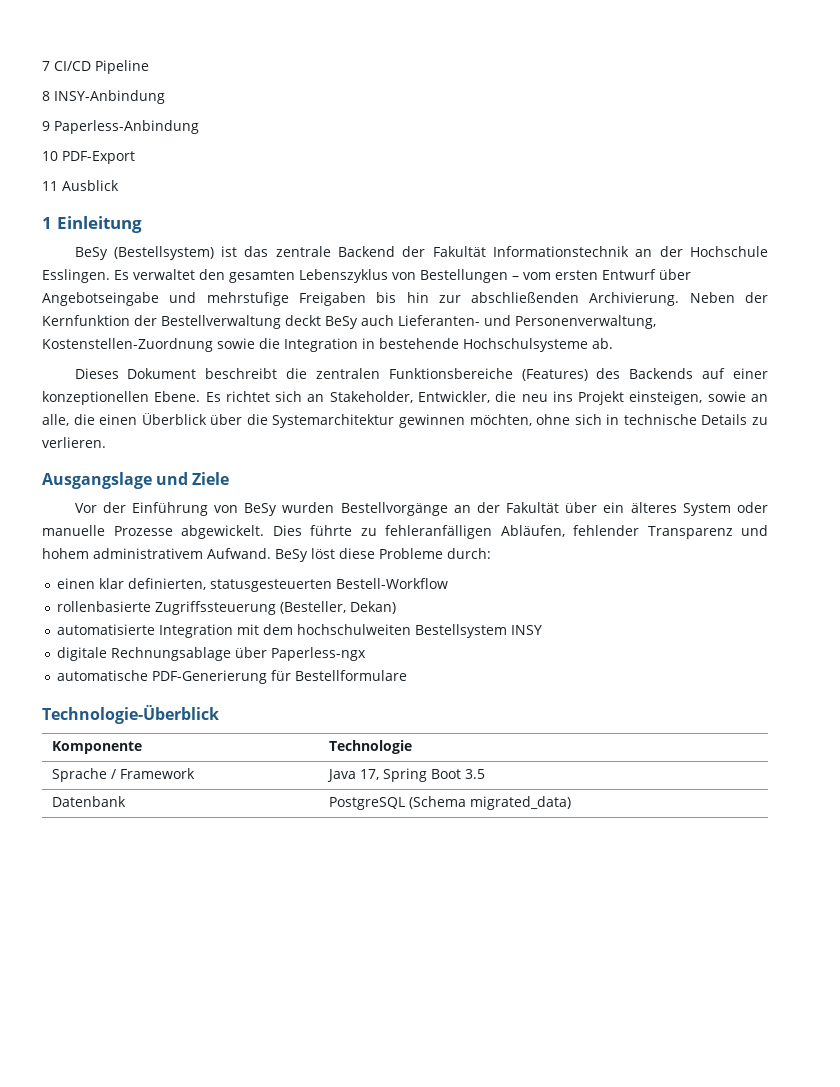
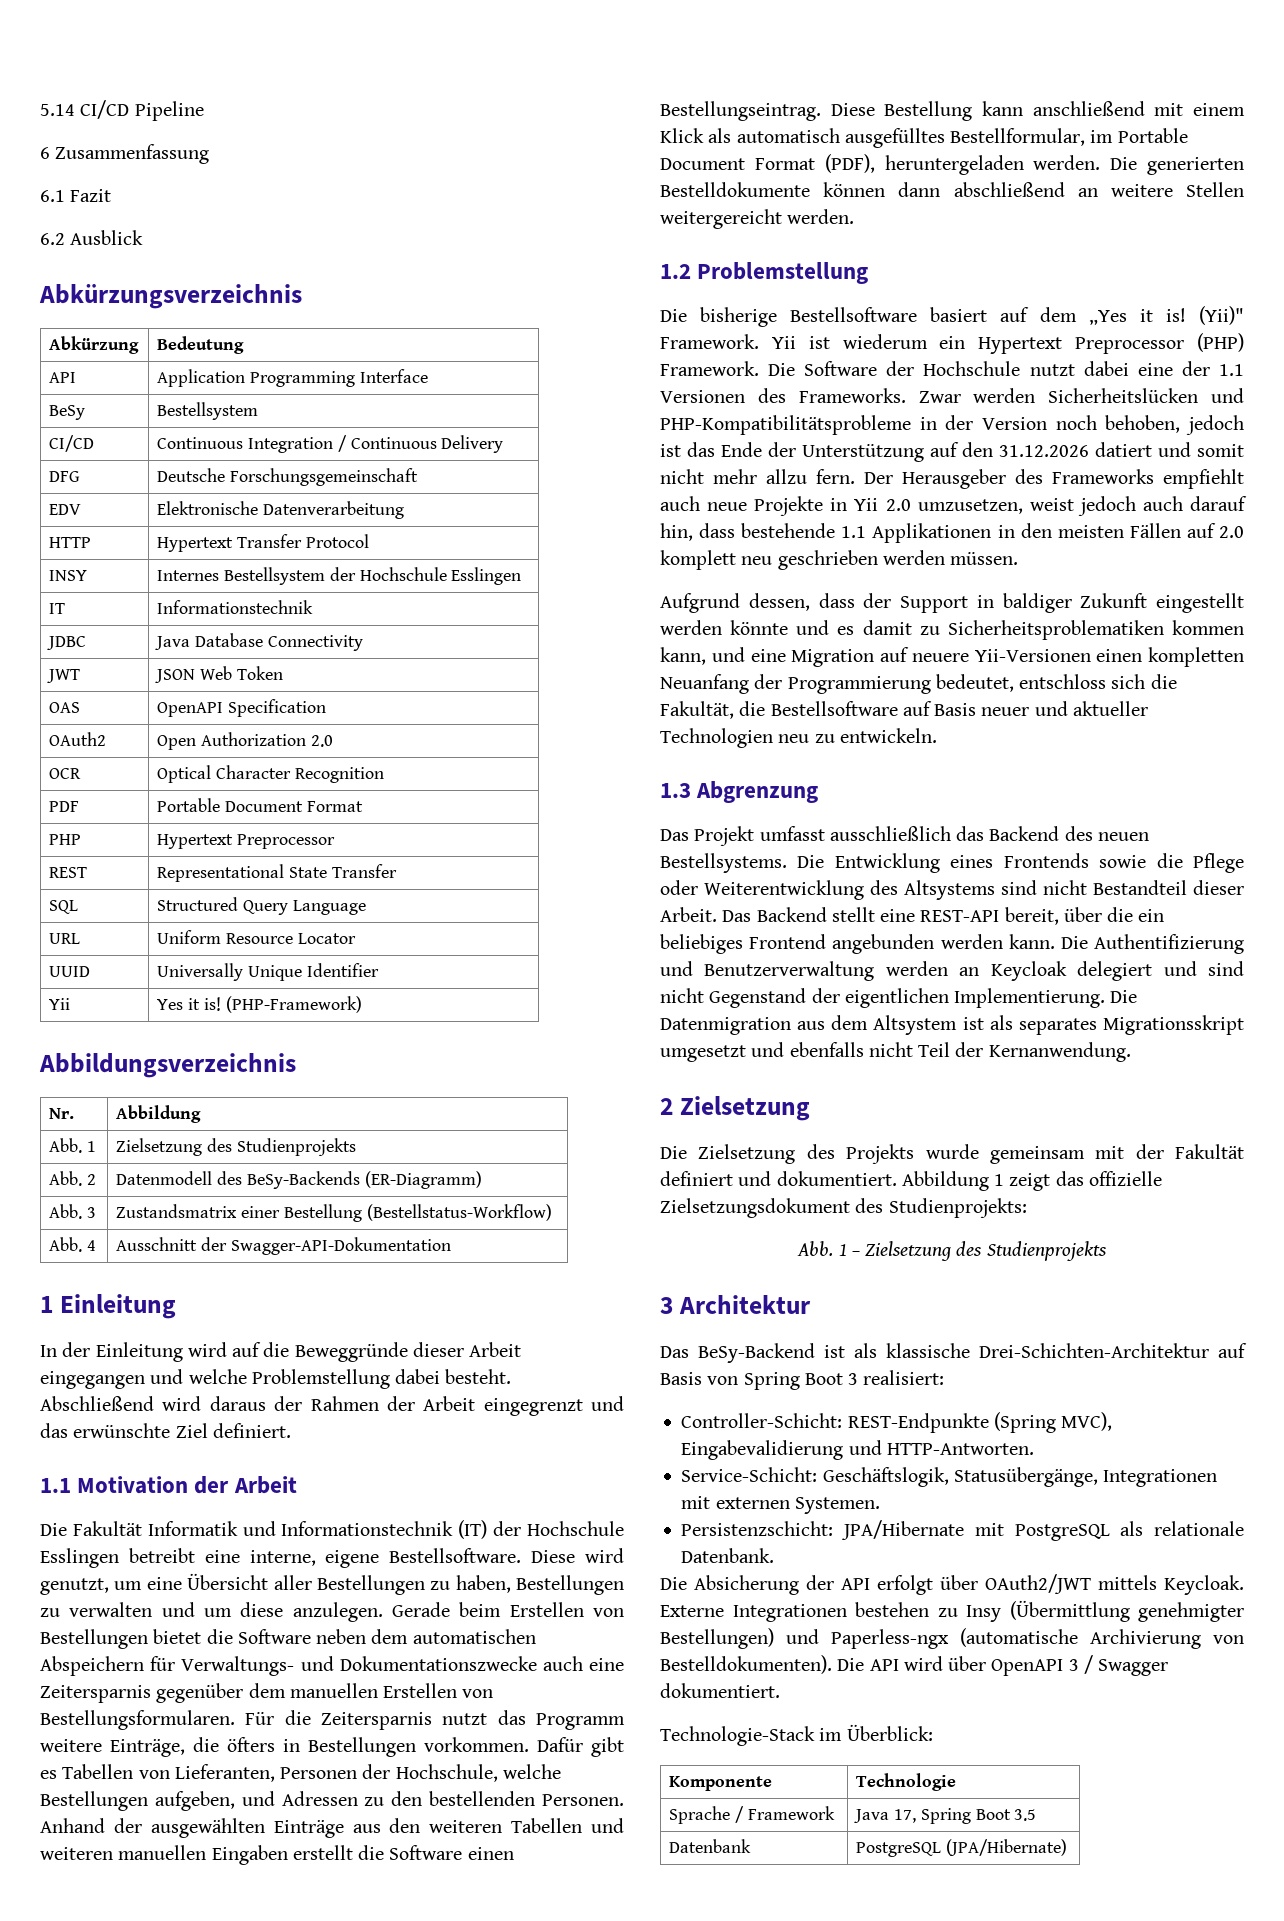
[42,61,50,71] 7 -> [40,104,75,116] 5.14
[42,90,165,104] [42,120,199,134] [42,151,135,164] [42,180,119,191] [42,216,142,233] [74,246,769,260] [42,269,691,283] [42,292,768,306] [42,315,656,329] [42,338,613,352] [74,368,768,381] [42,391,769,405] [42,413,768,428] [42,437,106,448] [42,472,230,489] [74,502,768,516] [42,525,768,539] [42,548,491,562] [56,578,448,592] [56,601,396,615] [56,624,542,638] [56,647,366,661] [56,670,407,684] [42,704,219,724] 8 INSY-Anbindung // 9 Paperless-Anbindung // 10 PDF-Export // 11 Ausblick // 1 Einleitung // BeSy (Bestellsystem) ist das zentrale Backend der Fakultät Informationstechnik an der Hochschule Esslingen. Es verwaltet den gesamten Lebenszyklus von Bestellungen – vom ersten Entwurf über Angebotseingabe und mehrstufige Freigaben bis hin zur abschließenden Archivierung. Neben der Kernfunktion der Bestellverwaltung deckt BeSy auch Lieferanten- und Personenverwaltung, Kostenstellen-Zuordnung sowie die Integration in bestehende Hochschulsysteme ab. // Dieses Dokument beschreibt die zentralen Funktionsbereiche (Features) des Backends auf einer konzeptionellen Ebene. Es richtet sich an Stakeholder, Entwickler, die neu ins Projekt einsteigen, sowie an alle, die einen Überblick über die Systemarchitektur gewinnen möchten, ohne sich in technische Details zu verlieren. // Ausgangslage und Ziele // Vor der Einführung von BeSy wurden Bestellvorgänge an der Fakultät über ein älteres System oder manuelle Prozesse abgewickelt. Dies führte zu fehleranfälligen Abläufen, fehlender Transparenz und hohem administrativem Aufwand. BeSy löst diese Probleme durch: // einen klar definierten, statusgesteuerten Bestell-Workflow // rollenbasierte Zugriffssteuerung (Besteller, Dekan) // automatisierte Integration mit dem hochschulweiten Bestellsystem INSY // digitale Rechnungsablage über Paperless-ngx // automatische PDF-Generierung für Bestellformulare // Technologie-Überblick -> [40,144,210,164] [40,189,112,202] [40,230,144,245] [39,284,302,309] [49,336,140,354] [157,336,245,354] [49,372,77,383] [157,369,428,387] [49,405,86,420] [157,402,259,420] [49,435,95,452] [157,435,504,453] [49,471,81,482] [157,468,419,486] [49,504,82,515] [157,501,405,519] [49,537,92,548] [157,534,369,552] [49,570,88,581] [157,567,522,585] [49,603,66,614] [157,600,314,614] [47,636,87,650] [155,633,363,651] [47,669,81,683] [155,666,283,683] [49,702,81,713] [157,699,327,717] [49,732,107,746] [157,732,333,750] [49,768,82,779] [157,765,384,783] [49,801,80,812] [157,798,363,812] [49,834,82,845] [157,834,336,849] [49,867,88,878] [157,864,397,882] [49,900,79,914] [157,897,366,915] [49,933,81,944] [157,930,356,944] [49,966,91,977] [157,963,379,981] [49,998,71,1010] [157,996,362,1013] [39,1053,296,1078] [49,1108,75,1119] [116,1105,202,1123] [49,1138,97,1153] [116,1138,356,1156] [49,1171,97,1186] [116,1171,482,1189] [49,1204,97,1219] [116,1204,552,1222] [49,1237,97,1252] [116,1237,451,1255] [40,1294,176,1319] [40,1342,522,1362] [40,1369,512,1389] [40,1396,624,1416] [40,1423,291,1438] [40,1476,297,1494] [40,1520,624,1539] [40,1548,624,1568] [40,1573,624,1595] [40,1602,625,1622] [40,1629,536,1649] [40,1656,624,1676] [40,1683,494,1703] [40,1710,625,1730] [40,1737,624,1757] [40,1764,561,1782] [40,1791,624,1811] [40,1818,624,1838] [40,1845,514,1865] [660,101,1245,121] [660,128,1188,148] [660,154,1244,175] [660,182,1244,197] [660,209,855,229] [660,262,869,284] [660,306,1244,327] [660,333,1244,354] [660,361,1244,376] [660,388,1244,403] [660,415,1244,435] [660,442,1244,462] [660,469,1244,489] [660,496,1247,516] [660,523,1244,543] [660,550,1019,570] [660,593,1244,613] [660,620,1244,640] [660,647,1244,667] [660,674,1177,694] [660,701,1148,719] [660,728,937,748] [660,781,819,803] [660,826,1149,846] [660,853,1244,873] [660,880,1244,900] [660,907,1165,925] [660,934,1244,954] [660,961,1244,981] [660,988,1138,1008] [660,1015,1244,1035] [660,1042,1131,1062] [660,1096,810,1121] [660,1144,1244,1164] [660,1171,1162,1191] [660,1198,1027,1218] [797,1241,1107,1261] [660,1295,811,1314] [660,1343,1247,1363] [660,1370,945,1390] [681,1412,1113,1433] [681,1440,1034,1460] [681,1467,1218,1487] [681,1496,880,1514] [681,1520,1244,1541] [681,1548,775,1563] [660,1574,1244,1595] [660,1600,1244,1622] [660,1628,1244,1649] [660,1655,1169,1676] [660,1683,780,1698] [660,1724,933,1746] 6 Zusammenfassung // 6.1 Fazit // 6.2 Ausblick // Abkürzungsverzeichnis // Abkürzung | Bedeutung // API | Application Programming Interface // BeSy | Bestellsystem // CI/CD | Continuous Integration / Continuous Delivery // DFG | Deutsche Forschungsgemeinschaft // EDV | Elektronische Datenverarbeitung // HTTP | Hypertext Transfer Protocol // INSY | Internes Bestellsystem der Hochschule Esslingen // IT | Informationstechnik // JDBC | Java Database Connectivity // JWT | JSON Web Token // OAS | OpenAPI Specification // OAuth2 | Open Authorization 2.0 // OCR | Optical Character Recognition // PDF | Portable Document Format // PHP | Hypertext Preprocessor // REST | Representational State Transfer // SQL | Structured Query Language // URL | Uniform Resource Locator // UUID | Universally Unique Identifier // Yii | Yes it is! (PHP-Framework) // Abbildungsverzeichnis // Nr. | Abbildung // Abb. 1 | Zielsetzung des Studienprojekts // Abb. 2 | Datenmodell des BeSy-Backends (ER-Diagramm) // Abb. 3 | Zustandsmatrix einer Bestellung (Bestellstatus-Workflow) // Abb. 4 | Ausschnitt der Swagger-API-Dokumentation // 1 Einleitung // In der Einleitung wird auf die Beweggründe dieser Arbeit eingegangen und welche Problemstellung dabei besteht. Abschließend wird daraus der Rahmen der Arbeit eingegrenzt und das erwünschte Ziel definiert. // 1.1 Motivation der Arbeit // Die Fakultät Informatik und Informationstechnik (IT) der Hochschule Esslingen betreibt eine interne, eigene Bestellsoftware. Diese wird genutzt, um eine Übersicht aller Bestellungen zu haben, Bestellungen zu verwalten und um diese anzulegen. Gerade beim Erstellen von Bestellungen bietet die Software neben dem automatischen Abspeichern für Verwaltungs- und Dokumentationszwecke auch eine Zeitersparnis gegenüber dem manuellen Erstellen von Bestellungsformularen. Für die Zeitersparnis nutzt das Programm weitere Einträge, die öfters in Bestellungen vorkommen. Dafür gibt es Tabellen von Lieferanten, Personen der Hochschule, welche Bestellungen aufgeben, und Adressen zu den bestellenden Personen. Anhand der ausgewählten Einträge aus den weiteren Tabellen und weiteren manuellen Eingaben erstellt die Software einen Bestellungseintrag. Diese Bestellung kann anschließend mit einem Klick als automatisch ausgefülltes Bestellformular, im Portable Document Format (PDF), heruntergeladen werden. Die generierten Bestelldokumente können dann abschließend an weitere Stellen weitergereicht werden. // 1.2 Problemstellung // Die bisherige Bestellsoftware basiert auf dem „Yes it is! (Yii)" Framework. Yii ist wiederum ein Hypertext Preprocessor (PHP) Framework. Die Software der Hochschule nutzt dabei eine der 1.1 Versionen des Frameworks. Zwar werden Sicherheitslücken und PHP-Kompatibilitätsprobleme in der Version noch behoben, jedoch ist das Ende der Unterstützung auf den 31.12.2026 datiert und somit nicht mehr allzu fern. Der Herausgeber des Frameworks empfiehlt auch neue Projekte in Yii 2.0 umzusetzen, weist jedoch auch darauf hin, dass bestehende 1.1 Applikationen in den meisten Fällen auf 2.0 komplett neu geschrieben werden müssen. // Aufgrund dessen, dass der Support in baldiger Zukunft eingestellt werden könnte und es damit zu Sicherheitsproblematiken kommen kann, und eine Migration auf neuere Yii-Versionen einen kompletten Neuanfang der Programmierung bedeutet, entschloss sich die Fakultät, die Bestellsoftware auf Basis neuer und aktueller Technologien neu zu entwickeln. // 1.3 Abgrenzung // Das Projekt umfasst ausschließlich das Backend des neuen Bestellsystems. Die Entwicklung eines Frontends sowie die Pflege oder Weiterentwicklung des Altsystems sind nicht Bestandteil dieser Arbeit. Das Backend stellt eine REST-API bereit, über die ein beliebiges Frontend angebunden werden kann. Die Authentifizierung und Benutzerverwaltung werden an Keycloak delegiert und sind nicht Gegenstand der eigentlichen Implementierung. Die Datenmigration aus dem Altsystem ist als separates Migrationsskript umgesetzt und ebenfalls nicht Teil der Kernanwendung. // 2 Zielsetzung // Die Zielsetzung des Projekts wurde gemeinsam mit der Fakultät definiert und dokumentiert. Abbildung 1 zeigt das offizielle Zielsetzungsdokument des Studienprojekts: // Abb. 1 – Zielsetzung des Studienprojekts // 3 Architektur // Das BeSy-Backend ist als klassische Drei-Schichten-Architektur auf Basis von Spring Boot 3 realisiert: // Controller-Schicht: REST-Endpunkte (Spring MVC), Eingabevalidierung und HTTP-Antworten. // Service-Schicht: Geschäftslogik, Statusübergänge, Integrationen mit externen Systemen. // Persistenzschicht: JPA/Hibernate mit PostgreSQL als relationale Datenbank. // Die Absicherung der API erfolgt über OAuth2/JWT mittels Keycloak. Externe Integrationen bestehen zu Insy (Übermittlung genehmigter Bestellungen) und Paperless-ngx (automatische Archivierung von Bestelldokumenten). Die API wird über OpenAPI 3 / Swagger dokumentiert. // Technologie-Stack im Überblick:
[408,796,571,810] (Schema migrated_data) -> [946,1839,1068,1856] (JPA/Hibernate)

